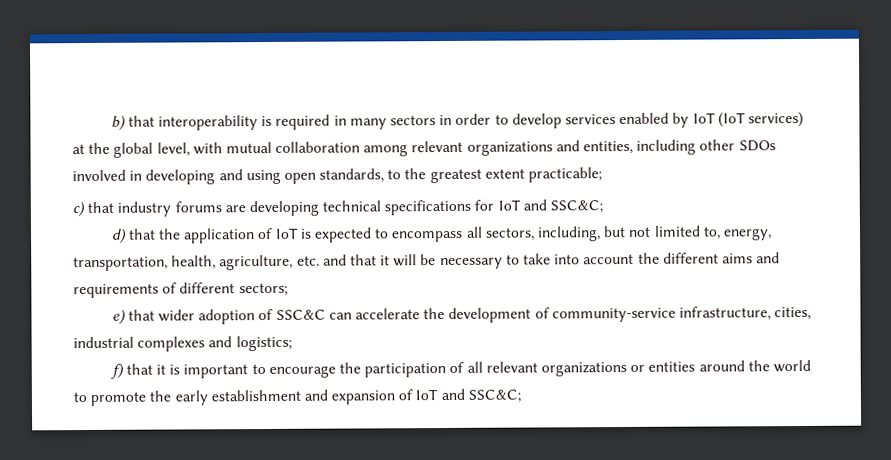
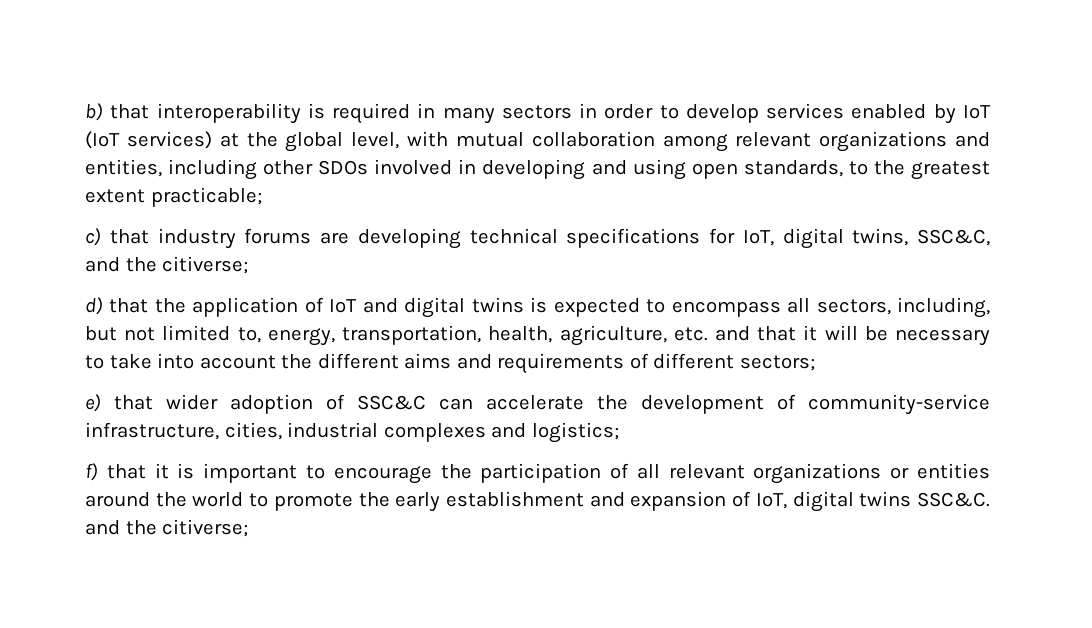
[497,199,604,214] IoT and SSC&C; -> [742,228,990,249] [85,256,249,274] IoT, digital twins, SSC&C, and the citiverse;
(299, 233) none -> [362,297,524,318] and digital twins
[415,388,521,403] IoT and SSC&C; -> [755,491,990,512] [85,519,249,537] IoT, digital twins SSC&C. and the citiverse;

